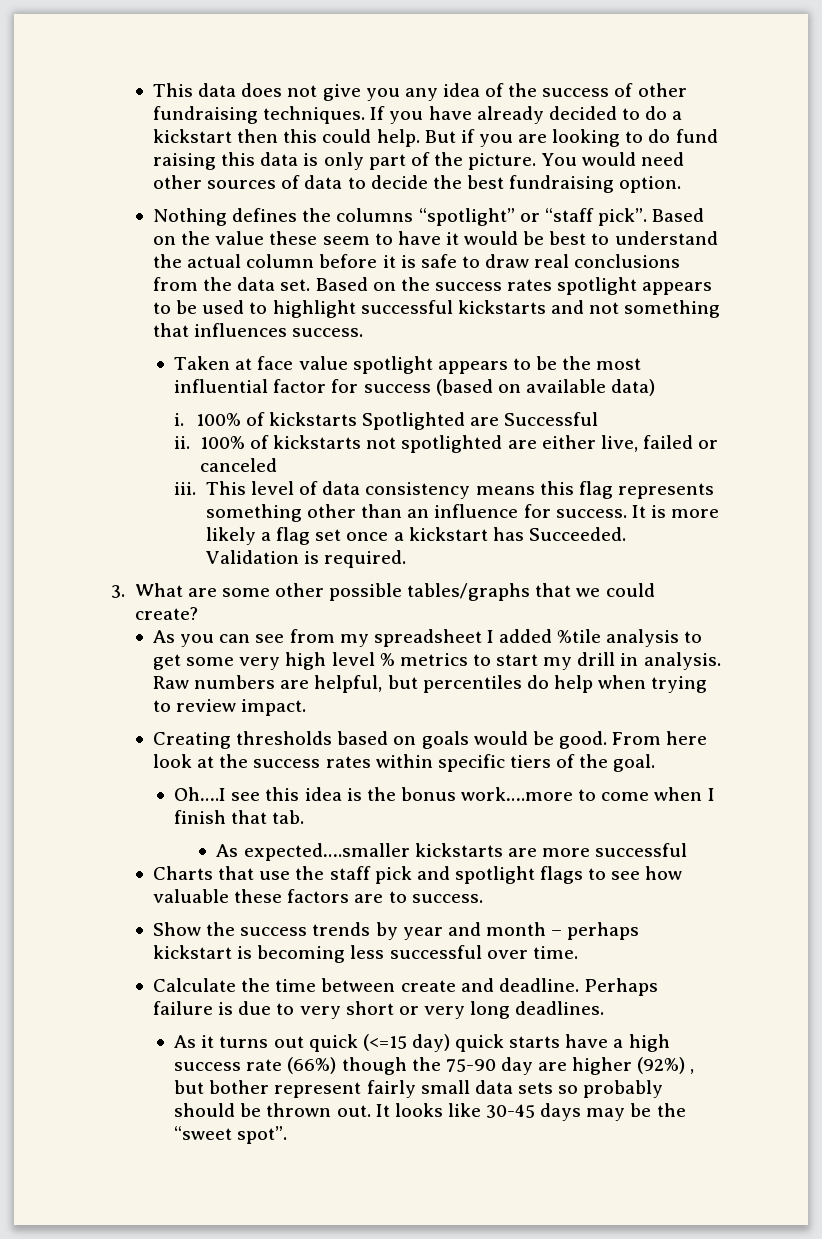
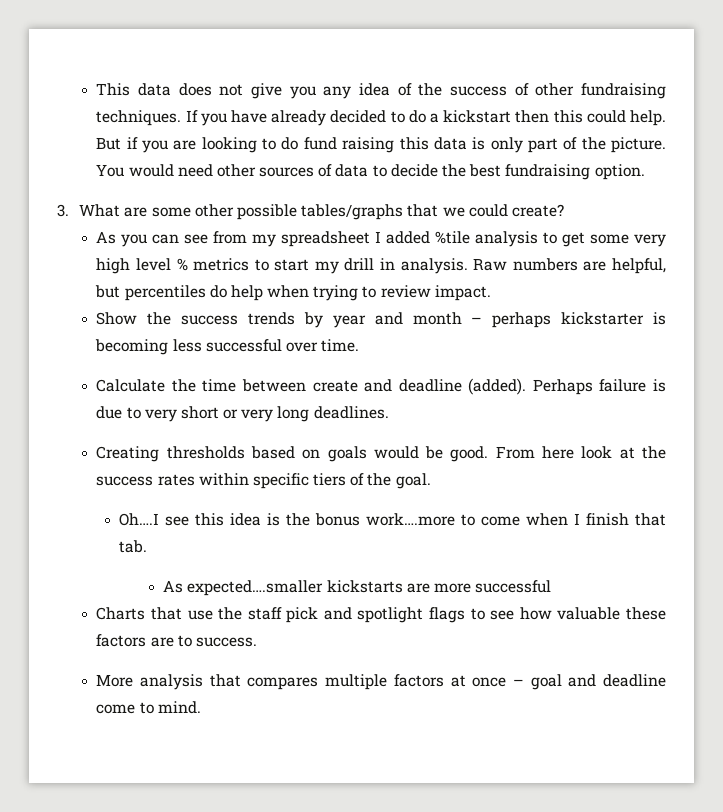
[153,208,705,226] [153,231,718,245] [153,254,681,268] [153,277,713,295] [153,300,721,318] [153,323,364,337] [174,356,642,374] [174,379,656,396] [174,412,599,430] [174,435,719,453] [199,458,277,472] [174,481,714,499] [205,504,720,522] [205,527,626,545] [205,550,407,568] // Nothing defines the columns “spotlight” or “staff pick”. Based on the value these seem to have it would be best to understand the actual column before it is safe to draw real conclusions from the data set. Based on the success rates spotlight appears to be used to highlight successful kickstarts and not something that influences success. // Taken at face value spotlight appears to be the most influential factor for success (based on available data) // i. 100% of kickstarts Spotlighted are Successful // ii. 100% of kickstarts not spotlighted are either live, failed or canceled // iii. This level of data consistency means this flag represents something other than an influence for success. It is more likely a flag set once a kickstart has Succeeded. Validation is required. -> (645, 172) none
(307, 707) none -> [96,312,666,328] [95,339,360,355] [96,378,666,395] [96,406,389,422] // Show the success trends by year and month – perhaps kickstarter is becoming less successful over time. // Calculate the time between create and deadline (added). Perhaps failure is due to very short or very long deadlines.
[153,922,640,940] [153,945,578,963] [153,978,658,996] [153,1001,605,1019] [174,1034,670,1052] [174,1057,695,1075] [174,1080,664,1098] [174,1103,686,1121] [174,1126,288,1144] Show the success trends by year and month – perhaps kickstart is becoming less successful over time. // Calculate the time between create and deadline. Perhaps failure is due to very short or very long deadlines. // As it turns out quick (<=15 day) quick starts have a high success rate (66%) though the 75-90 day are higher (92%) , but bother represent fairly small data sets so probably should be thrown out. It looks like 30-45 days may be the “sweet spot”. -> [96,674,666,690] [96,701,201,714] More analysis that compares multiple factors at once – goal and deadline come to mind.

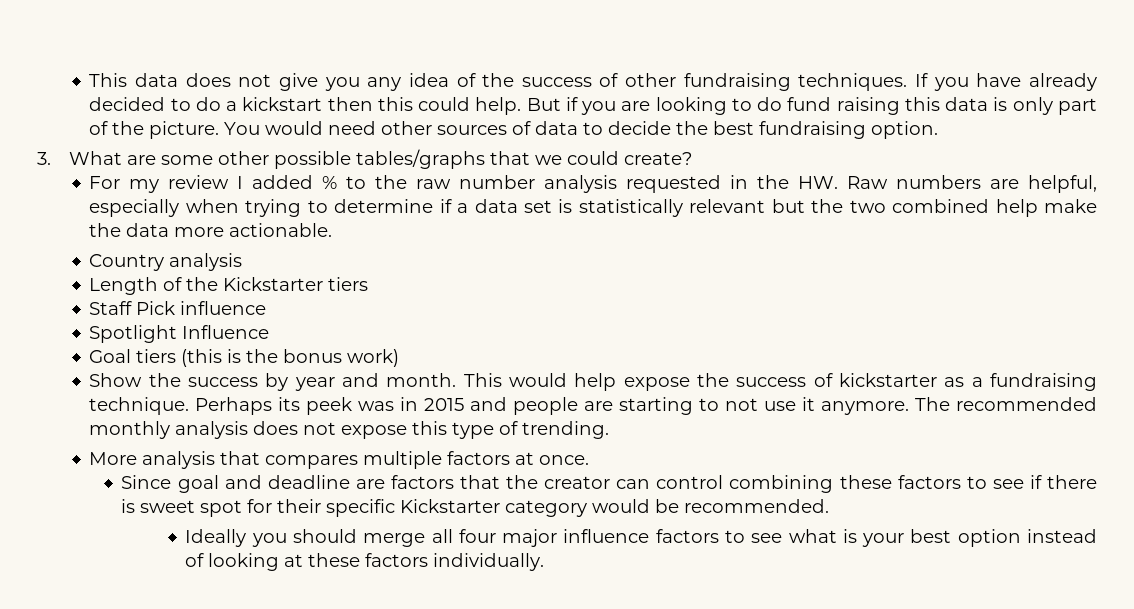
[96,231,667,247] [96,258,666,274] [95,285,491,301] As you can see from my spreadsheet I added %tile analysis to get some very high level % metrics to start my drill in analysis. Raw numbers are helpful, but percentiles do help when trying to review impact. -> [89,175,1097,193] [89,199,1097,217] [89,223,333,237] [89,253,243,271] [89,277,369,295] [89,301,267,315] [89,325,270,343] [89,349,400,367] For my review I added % to the raw number analysis requested in the HW. Raw numbers are helpful, especially when trying to determine if a data set is statistically relevant but the two combined help make the data more actionable. // Country analysis // Length of the Kickstarter tiers // Staff Pick influence // Spotlight Influence // Goal tiers (this is the bonus work)
[247,312,295,325] trends -> (259, 382) none
[412,312,666,328] [95,339,360,355] [96,378,666,395] [96,406,389,422] [96,446,666,462] [96,473,431,489] [118,513,667,526] [118,540,147,553] [163,580,552,596] [96,607,666,623] [96,634,257,647] month – perhaps kickstarter is becoming less successful over time. // Calculate the time between create and deadline (added). Perhaps failure is due to very short or very long deadlines. // Creating thresholds based on goals would be good. From here look at the success rates within specific tiers of the goal. // Oh….I see this idea is the bonus work….more to come when I finish that tab. // As expected….smaller kickstarts are more successful // Charts that use the staff pick and spotlight flags to see how valuable these factors are to success. -> [386,373,1098,391] [89,397,1097,415] [89,421,610,439] month. This would help expose the success of kickstarter as a fundraising technique. Perhaps its peek was in 2015 and people are starting to not use it anymore. The recommended monthly analysis does not expose this type of trending.
[472,677,524,687] once – -> [539,455,590,465] [121,475,172,489] once. // Since
[96,701,201,714] come to mind. -> [355,475,1098,493] [121,499,830,517] [185,529,1098,547] [185,553,545,571] are factors that the creator can control combining these factors to see if there is sweet spot for their specific Kickstarter category would be recommended. // Ideally you should merge all four major influence factors to see what is your best option instead of looking at these factors individually.

